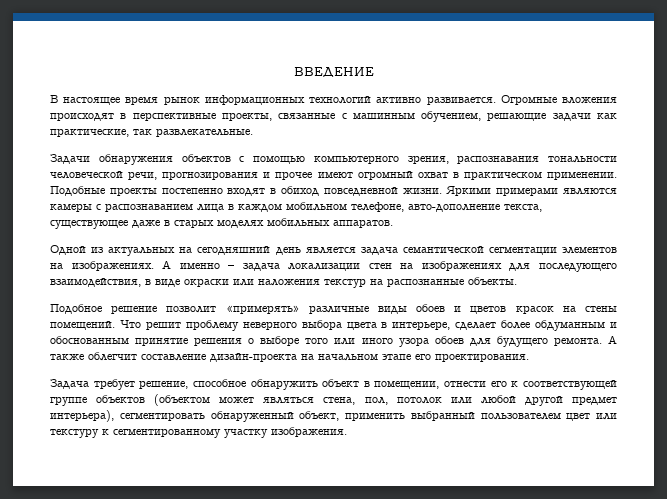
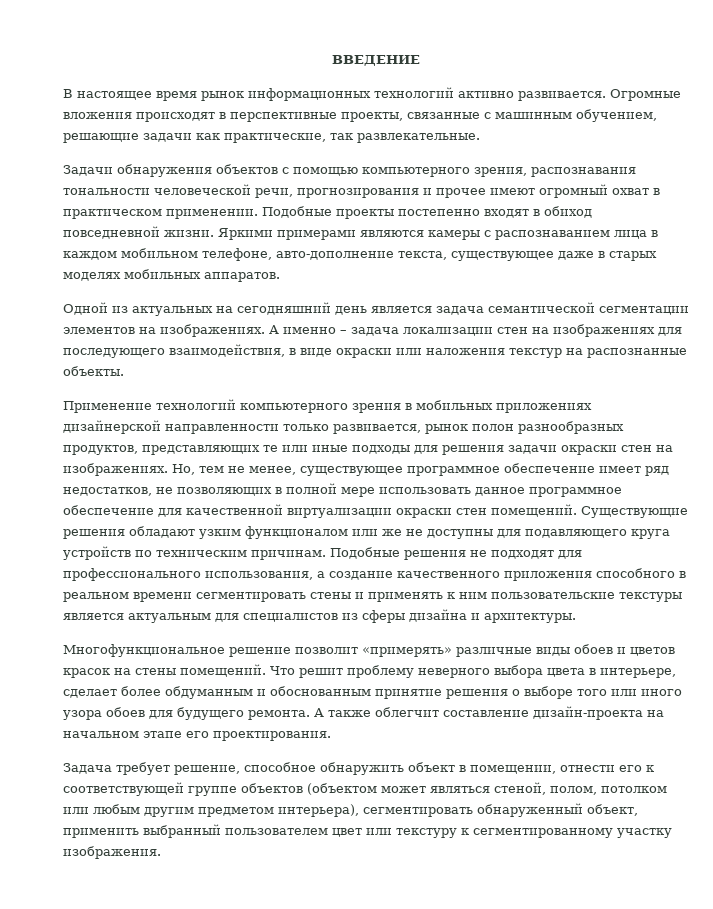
[50,304,102,314] Подобное -> [63,399,592,413] [63,420,624,434] [63,445,673,455] [63,463,669,476] [63,483,622,497] [63,504,688,518] [63,526,670,539] [63,546,582,560] [63,568,686,581] [63,592,682,602] [63,609,576,623] [63,644,225,657] Применение технологий компьютерного зрения в мобильных приложениях дизайнерской направленности только развивается, рынок полон разнообразных продуктов, представляющих те или иные подходы для решения задачи окраски стен на изображениях. Но, тем не менее, существующее программное обеспечение имеет ряд недостатков, не позволяющих в полной мере использовать данное программное обеспечение для качественной виртуализации окраски стен помещений. Существующие решения обладают узким функционалом или же не доступны для подавляющего круга устройств по техническим причинам. Подобные решения не подходят для профессионального использования, а создание качественного приложения способного в реальном времени сегментировать стены и применять к ним пользовательские текстуры является актуальным для специалистов из сферы дизайна и архитектуры. // Многофункциональное
[323,395,617,406] стена, пол, потолок или любой другой предмет -> [494,782,667,795] [63,804,274,817] стеной, полом, потолком или любым другим предметом

